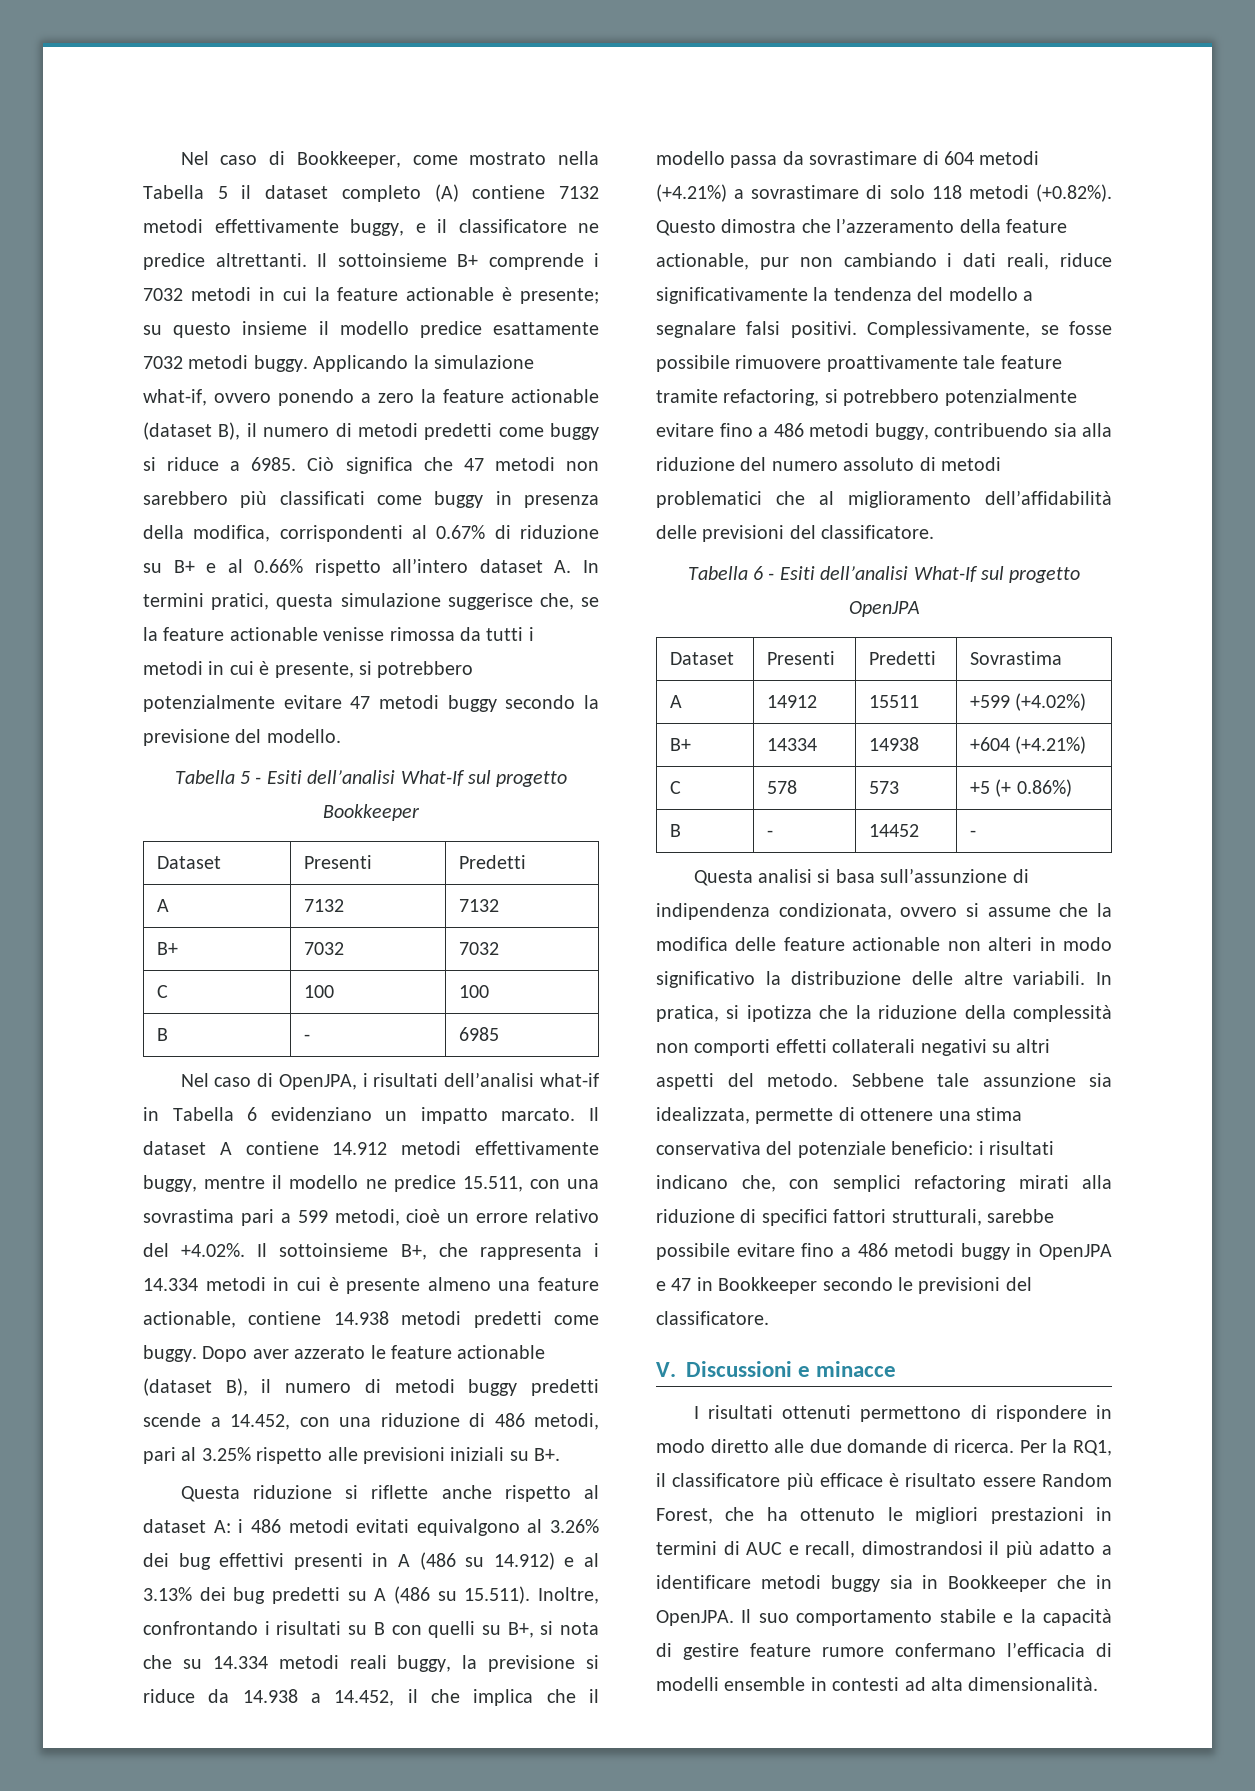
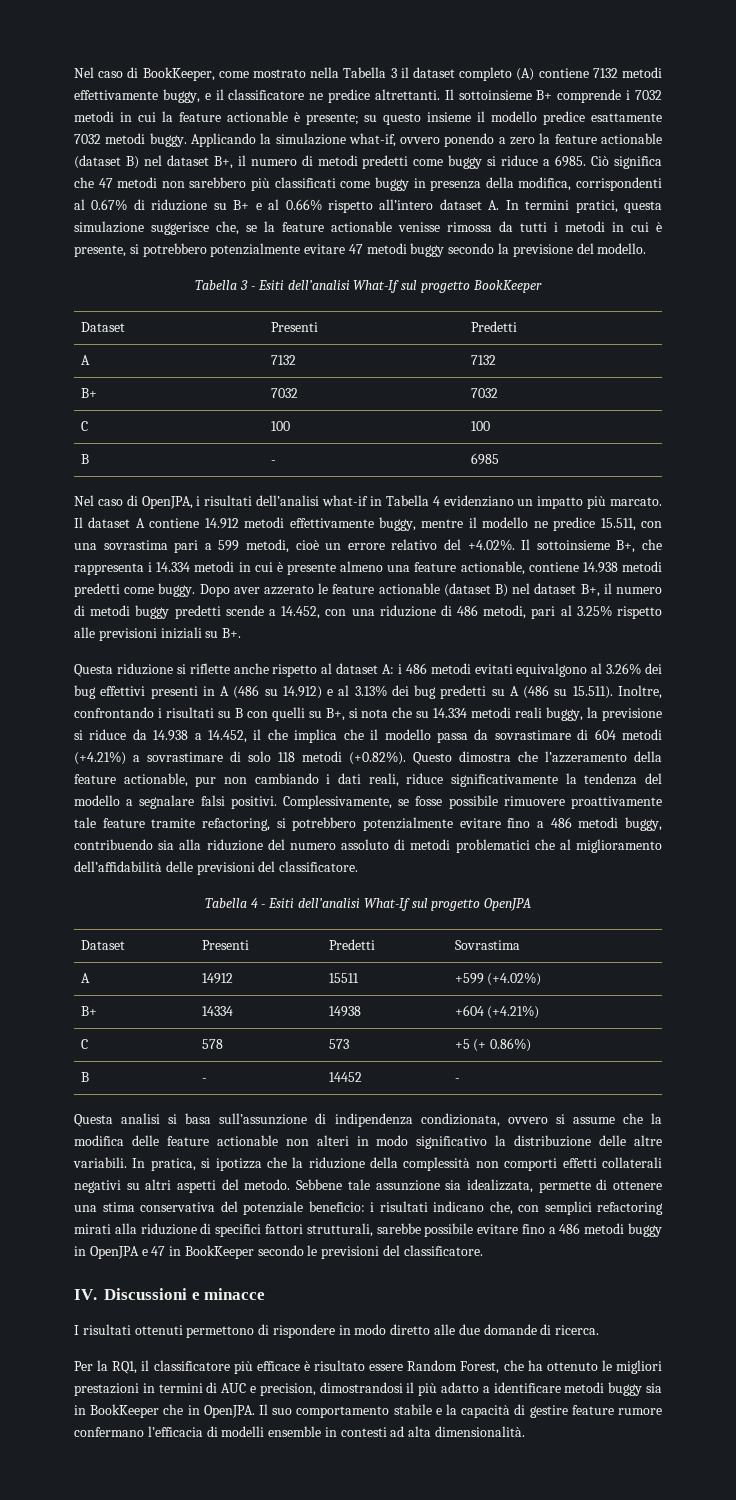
[180,151,401,168] Nel caso di Bookkeeper, -> [74,67,215,81] Nel caso di BookKeeper,
[217,186,228,199] 5 -> [390,68,397,78] 3
[218,422,241,440] B), -> [125,155,233,169] B) nel dataset B+,
[240,770,568,787] [323,804,420,821] 5 - Esiti dell’analisi What-If sul progetto Bookkeeper -> [240,280,542,293] 3 - Esiti dell’analisi What-If sul progetto BookKeeper
[247,1107,258,1121] 6 -> [432,496,440,506] 4
(488, 1115) none -> [587,496,607,509] più
[225,1378,248,1396] B), -> [494,583,600,597] B) nel dataset B+,
[753,566,763,580] 6 -> [250,898,258,908] 4
[718,1277,818,1294] Bookkeeper -> [184,1245,254,1259] BookKeeper
[656,1362,676,1377] V. -> [74,1289,97,1300] IV.
(1015, 1446) none -> (600, 1330) //
[805,1541,856,1558] recall, -> [259,1383,316,1396] precision,
[948,1575,1048,1592] Bookkeeper -> [90,1404,160,1418] BookKeeper

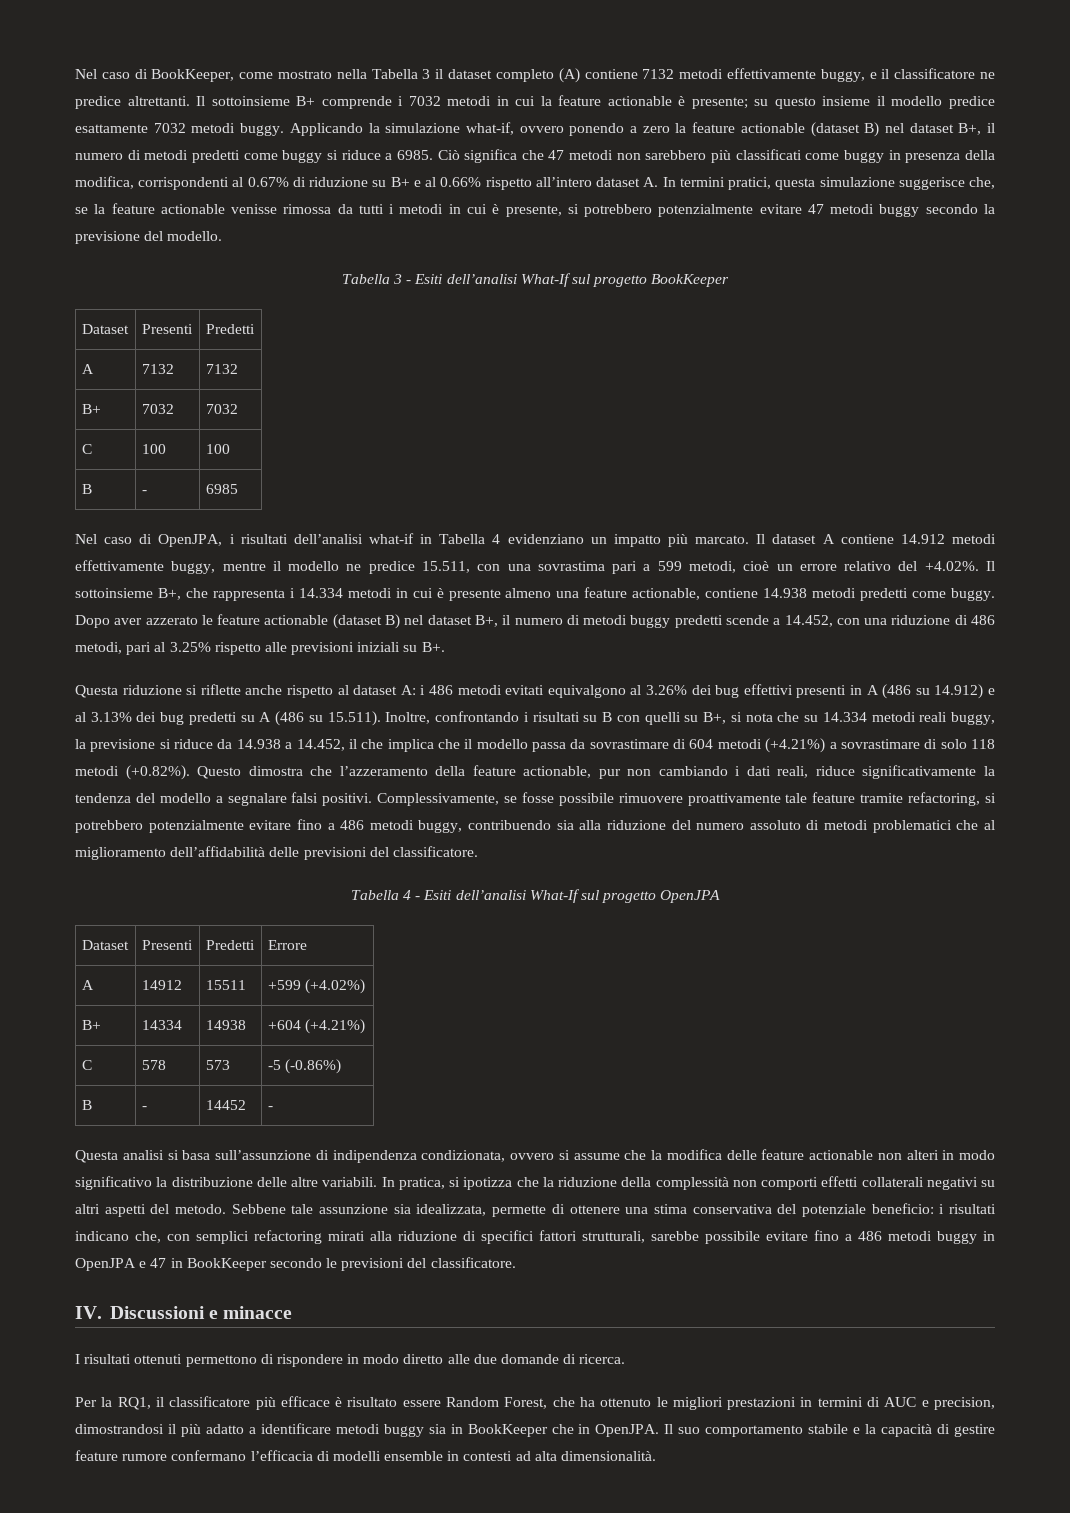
[454,940,520,950] Sovrastima -> [267,940,307,950] Errore
[454,1038,532,1052] +5 (+ 0.86%) -> [267,1059,341,1074] -5 (-0.86%)

